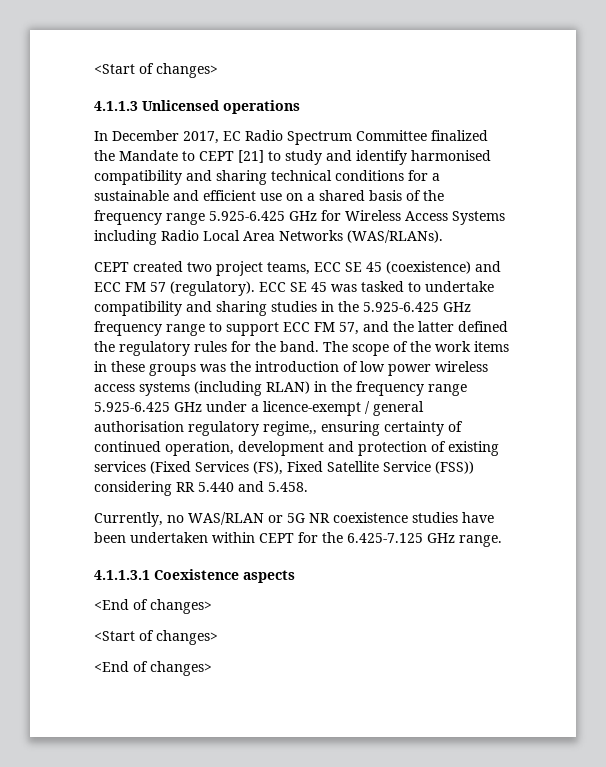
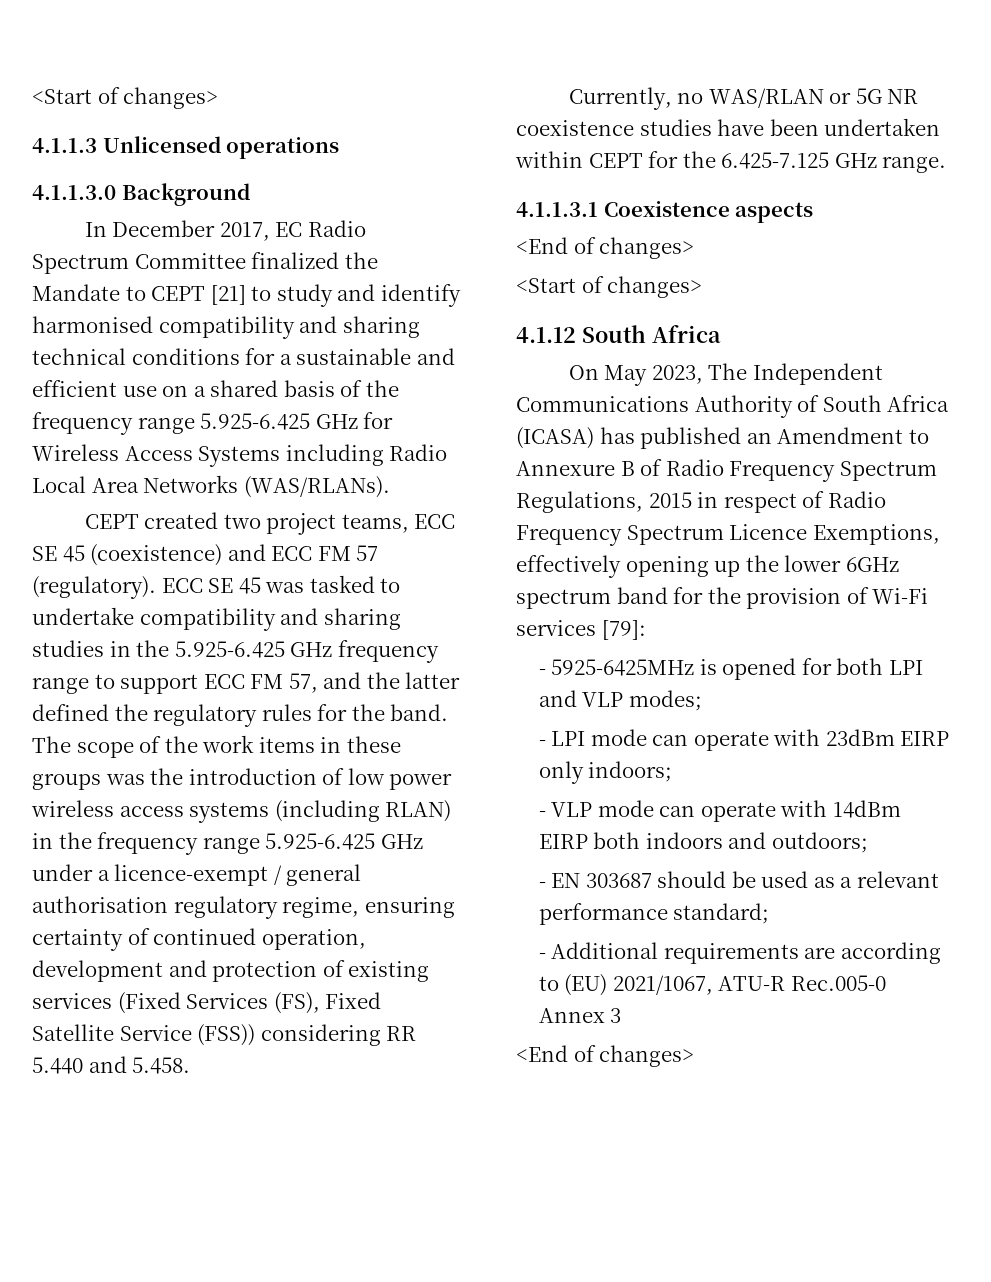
(300, 107) none -> [32,183,250,206] // 4.1.1.3.0 Background
[263,421,317,436] regime,, -> [282,897,360,918] regime,
(218, 637) none -> [516,325,721,343] [568,363,883,386] [516,395,950,418] [516,427,929,449] [516,459,937,482] [516,491,886,513] [516,524,940,546] [516,555,899,578] [516,587,929,609] [516,620,646,640] [538,658,923,680] [538,690,702,711] [538,729,950,751] [538,761,673,784] [538,800,901,822] [538,832,868,853] [538,871,939,888] [538,903,770,925] [538,942,941,964] [538,974,886,996] [538,1008,622,1023] // 4.1.12 South Africa // On May 2023, The Independent Communications Authority of South Africa (ICASA) has published an Amendment to Annexure B of Radio Frequency Spectrum Regulations, 2015 in respect of Radio Frequency Spectrum Licence Exemptions, effectively opening up the lower 6GHz spectrum band for the provision of Wi-Fi services [79]: // - 5925-6425MHz is opened for both LPI and VLP modes; // - LPI mode can operate with 23dBm EIRP only indoors; // - VLP mode can operate with 14dBm EIRP both indoors and outdoors; // - EN 303687 should be used as a relevant performance standard; // - Additional requirements are according to (EU) 2021/1067, ATU-R Rec.005-0 Annex 3

